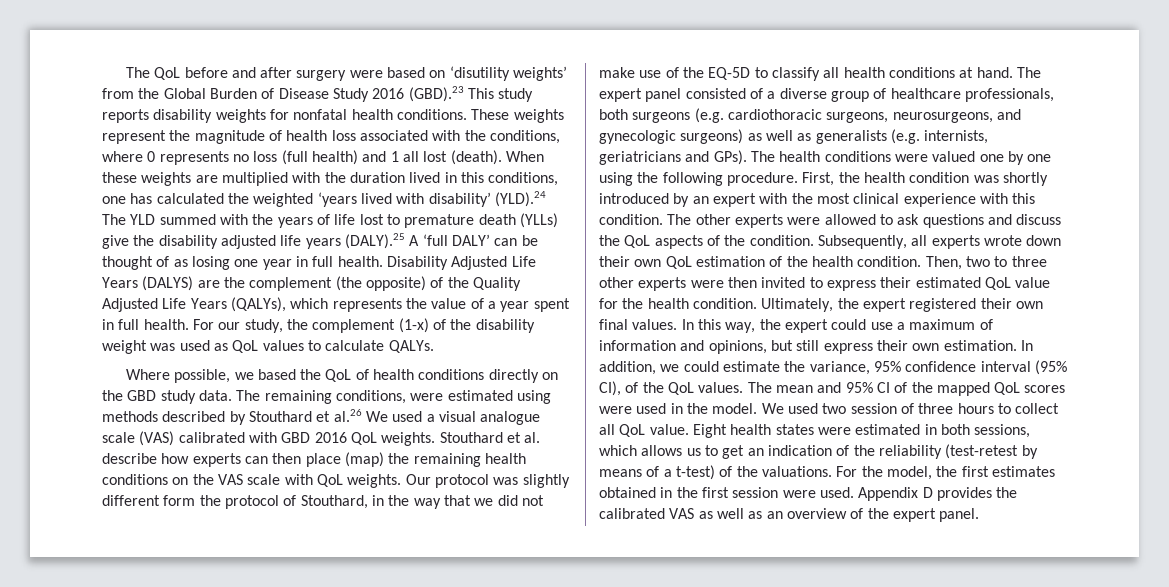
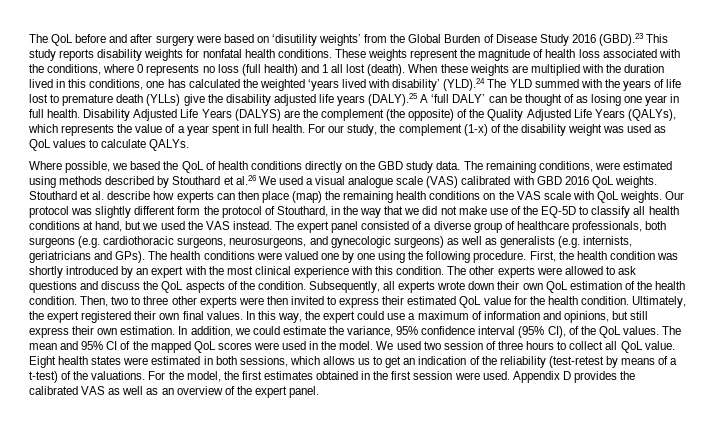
[976,67,1013,78] hand. -> [95,221,272,232] hand, but we used the VAS instead.

